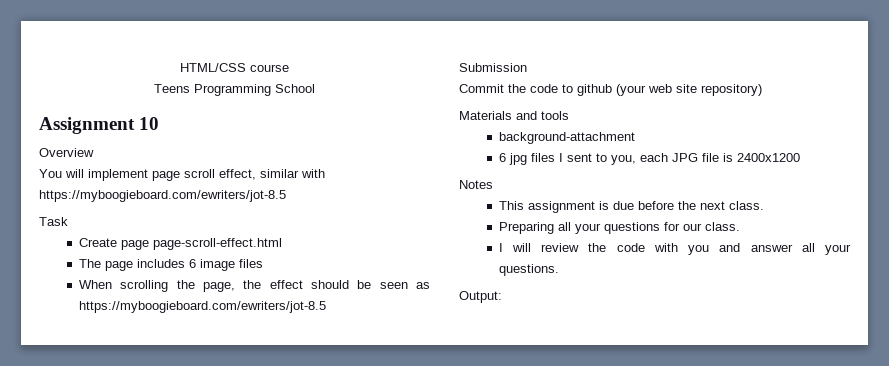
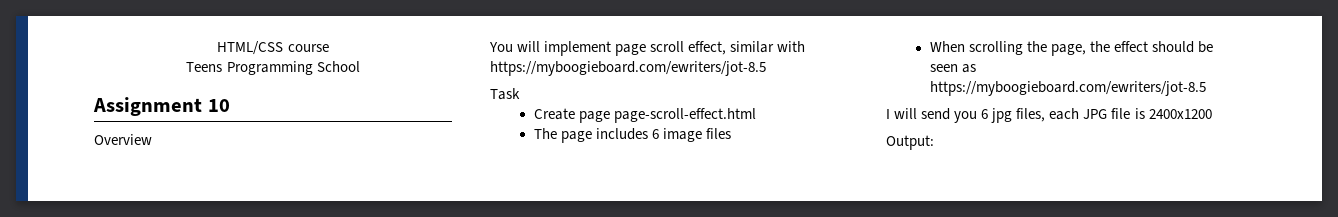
[459,63,527,72] [459,84,762,96] [459,111,569,120] [498,132,635,144] [498,153,636,165] Submission // Commit the code to github (your web site repository) // Materials and tools // background-attachment // 6 jpg files I sent to you, -> [886,108,1046,123] I will send you 6 jpg files,
[459,180,493,189] [498,201,764,213] [498,222,740,234] [498,243,851,255] [498,264,559,276] // Notes // This assignment is due before the next class. // Preparing all your questions for our class. // I will review the code with you and answer all your questions. -> (1212, 114) none

